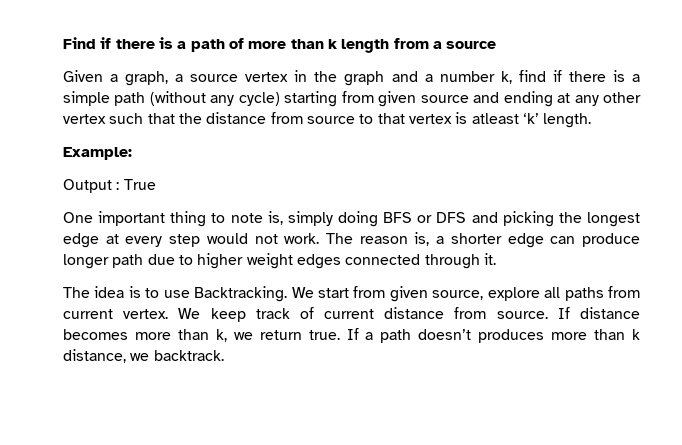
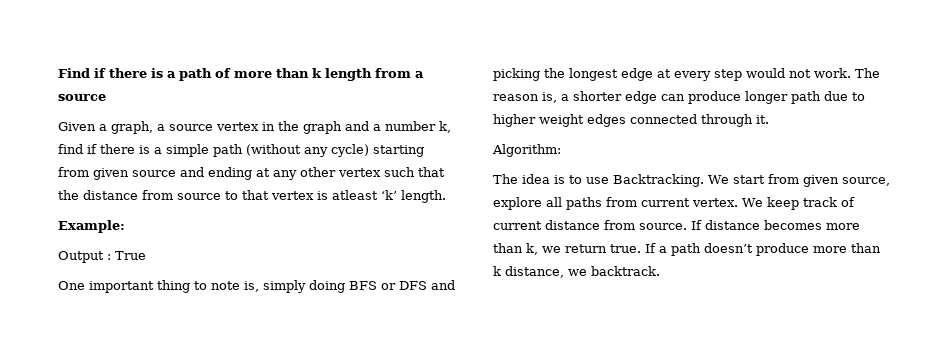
(496, 259) none -> [492,144,561,157] // Algorithm:
[478,329,545,343] produces -> [756,243,809,256] produce

